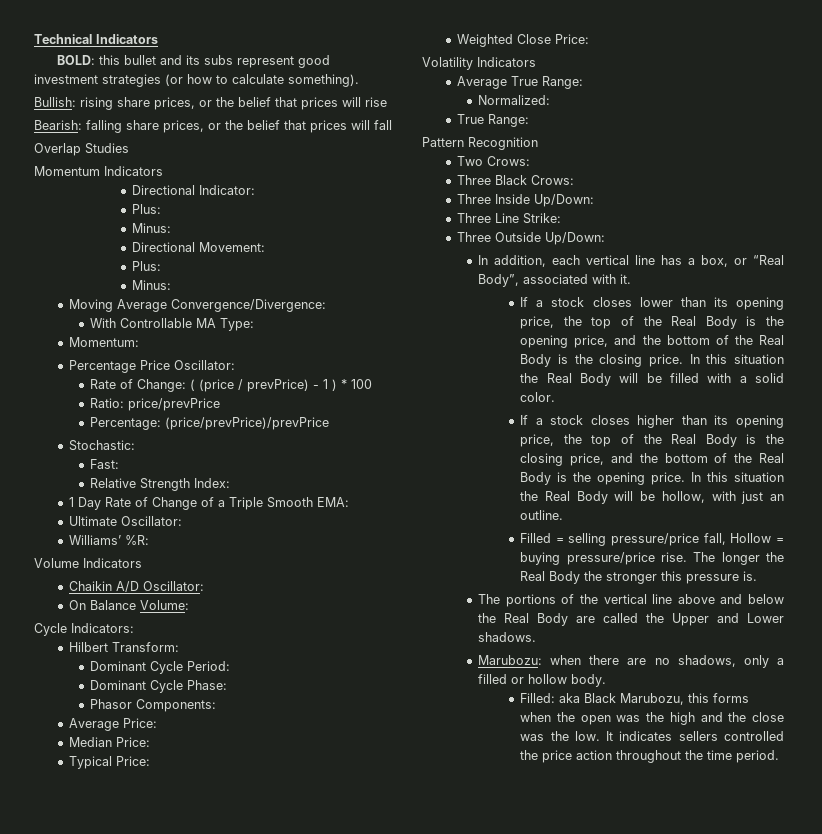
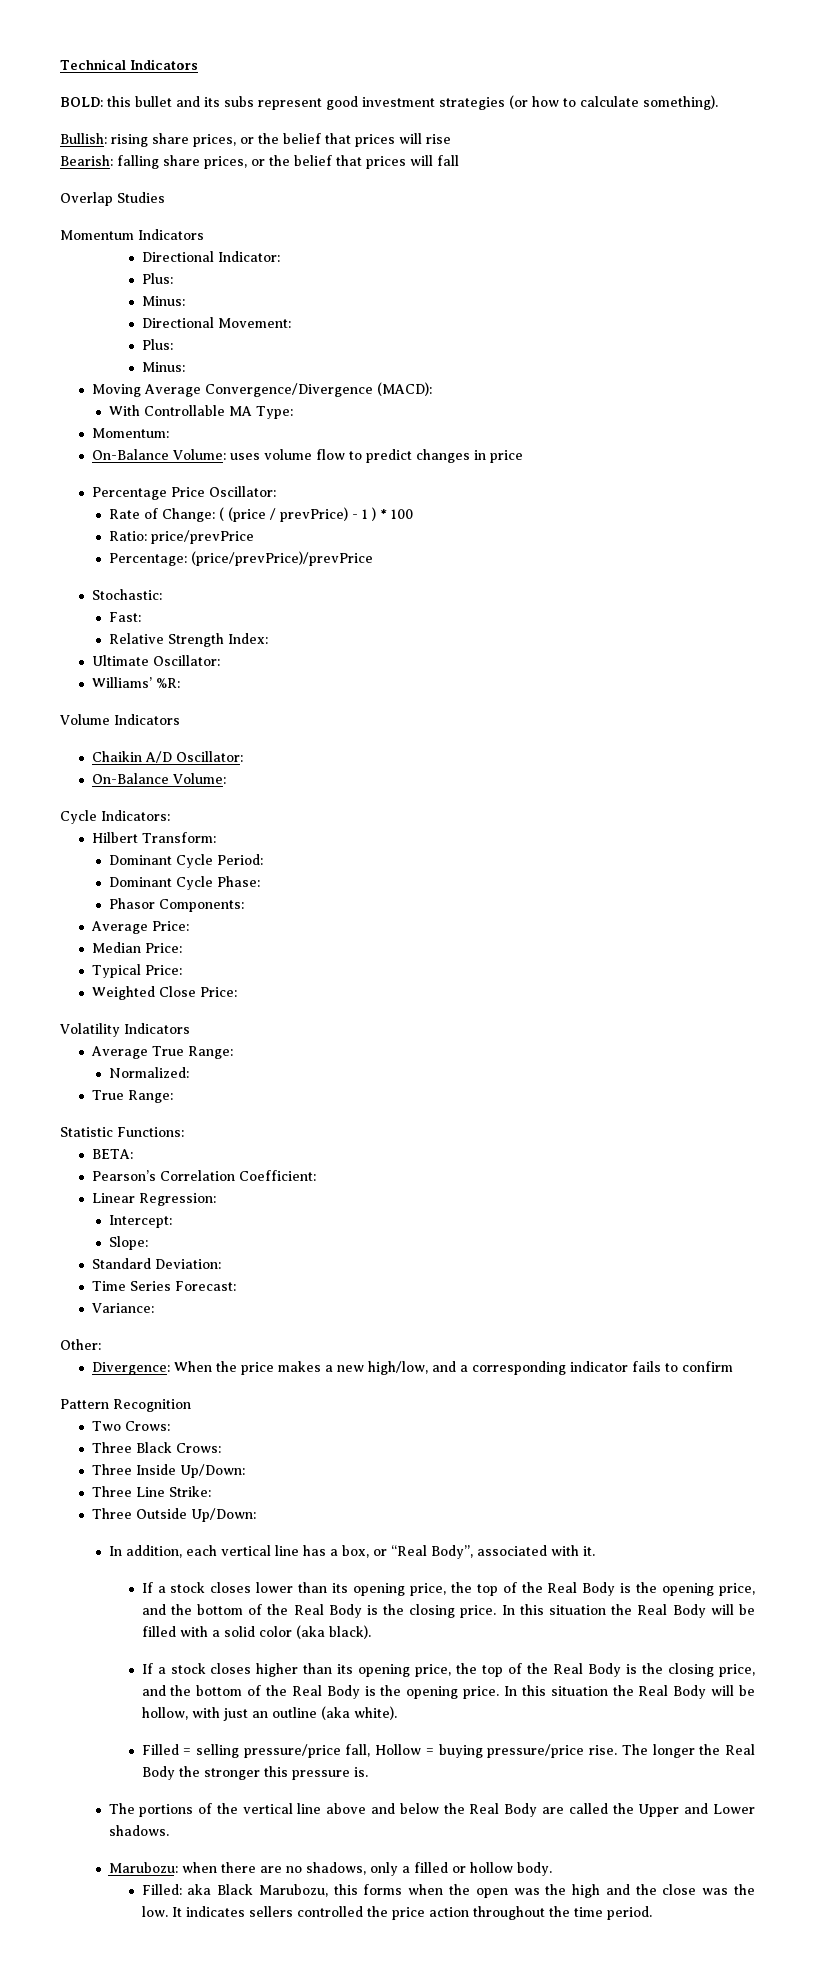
[170,299,326,312] Convergence/Divergence: -> [204,382,432,397] Convergence/Divergence (MACD):
(139, 342) none -> [91,449,523,463] // On-Balance Volume: uses volume flow to predict changes in price
[68,497,349,510] // 1 Day Rate of Change of a Triple Smooth EMA: -> (268, 638) none
[68,600,136,610] On Balance -> [91,773,169,784] On-Balance
(529, 120) none -> [60,1127,184,1137] [91,1149,133,1159] [91,1170,316,1181] [91,1193,216,1206] [108,1215,172,1228] [108,1236,148,1250] [91,1258,221,1269] [91,1281,236,1291] [91,1303,154,1313] [60,1339,101,1350] [91,1361,733,1375] // Statistic Functions: // BETA: // Pearson’s Correlation Coefficient: // Linear Regression: // Intercept: // Slope: // Standard Deviation: // Time Series Forecast: // Variance: // Other: // Divergence: When the price makes a new high/low, and a corresponding indicator fails to confirm
[520,392,556,402] color. -> [258,1625,371,1639] color (aka black).
[520,510,564,520] outline. -> [271,1706,397,1720] outline (aka white).

